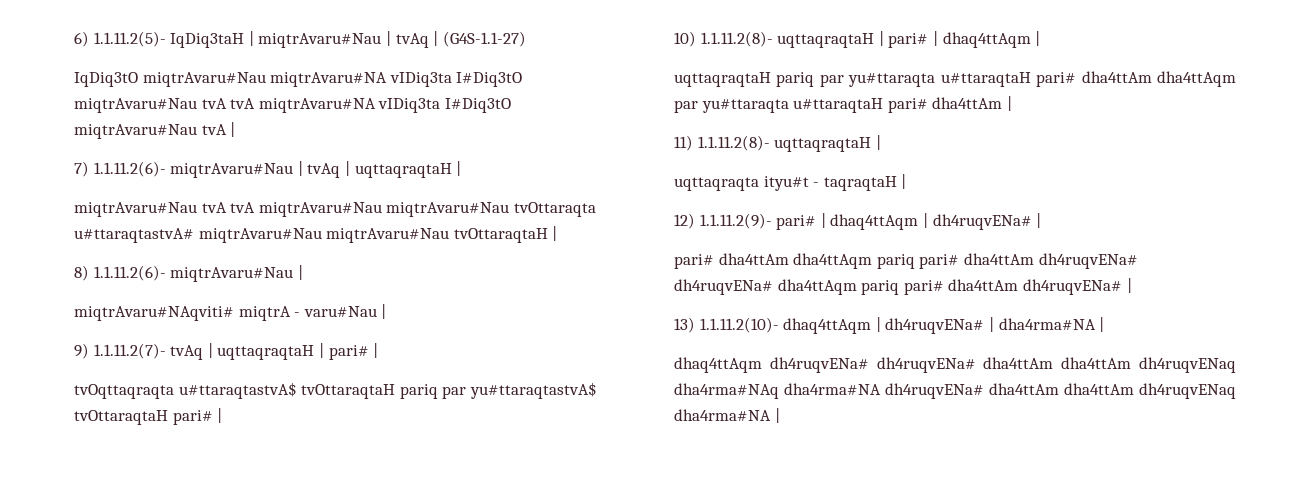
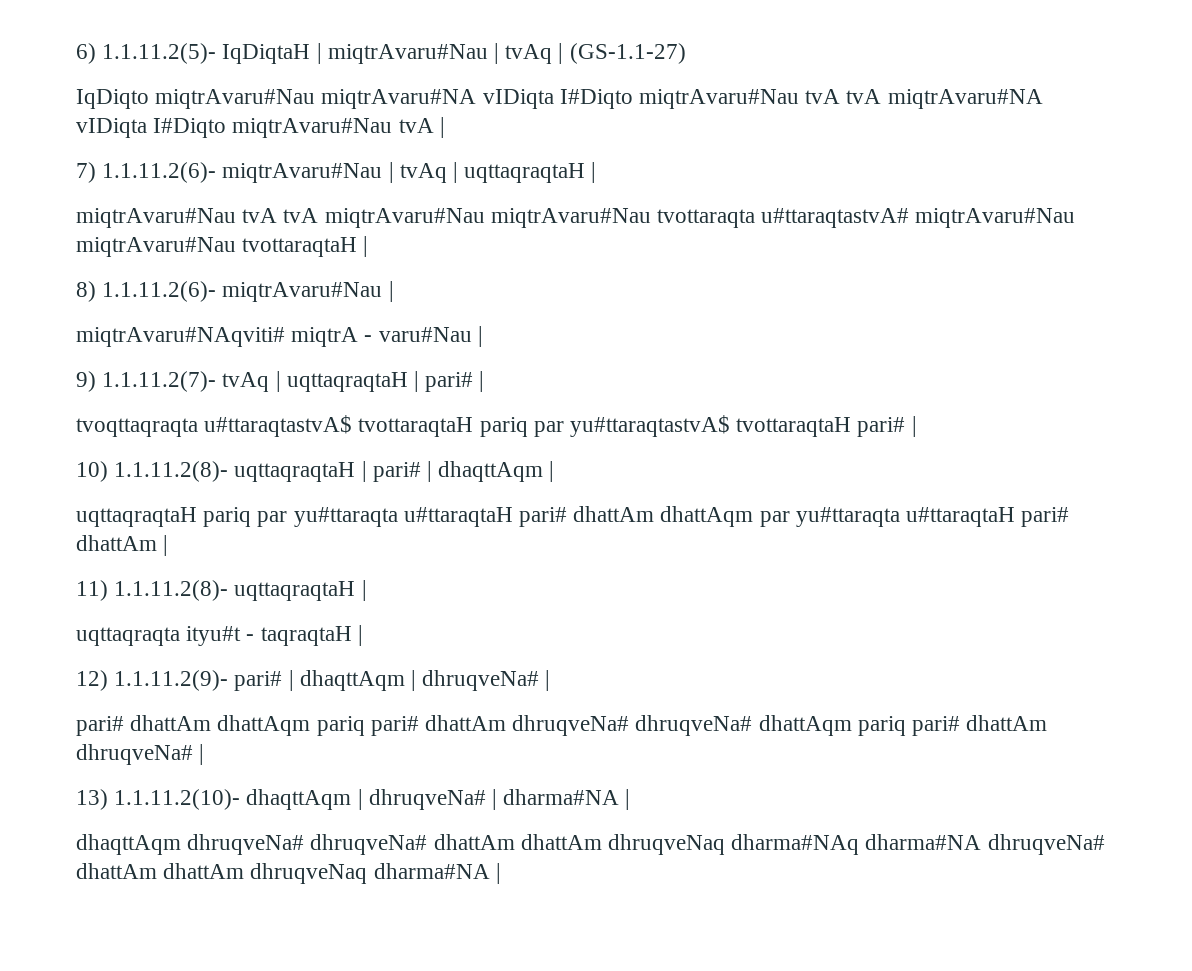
[170,33,245,48] IqDiq3taH -> [222,44,311,64] IqDiqtaH
[442,31,526,47] [74,72,523,87] (G4S-1.1-27) // IqDiq3tO miqtrAvaru#Nau miqtrAvaru#NA vIDiq3ta I#Diq3tO -> [569,43,686,64] [76,89,633,109] (GS-1.1-27) // IqDiqto miqtrAvaru#Nau miqtrAvaru#NA vIDiqta I#Diqto
[378,98,511,113] vIDiq3ta I#Diq3tO -> [76,118,227,138] vIDiqta I#Diqto
[513,202,596,217] tvOttaraqta -> [657,209,756,228] tvottaraqta
[453,228,548,243] tvOttaraqtaH -> [242,237,358,257] tvottaraqtaH
[74,382,396,399] tvOqttaqraqta u#ttaraqtastvA$ tvOttaraqtaH -> [76,415,474,437] tvoqttaqraqta u#ttaraqtastvA$ tvottaraqtaH
[74,410,168,425] tvOttaraqtaH -> [736,417,852,437] tvottaraqtaH
[942,32,1031,48] dhaq4ttAqm -> [438,461,544,482] dhaqttAqm
[1081,71,1236,87] [674,97,1003,113] dha4ttAm dha4ttAqm par yu#ttaraqta u#ttaraqtaH pari# dha4ttAm -> [573,506,1070,527] [76,535,157,551] dhattAm dhattAqm par yu#ttaraqta u#ttaraqtaH pari# dhattAm
[830,213,1032,230] dhaq4ttAqm | dh4ruqvENa# -> [299,670,540,691] dhaqttAqm | dhruqveNa#
[718,253,1138,269] [674,278,1132,295] [674,317,1105,334] [674,357,1236,373] [674,383,1236,399] [674,409,771,421] dha4ttAm dha4ttAqm pariq pari# dha4ttAm dh4ruqvENa# dh4ruqvENa# dha4ttAqm pariq pari# dha4ttAm dh4ruqvENa# | // 13) 1.1.11.2(10)- dhaq4ttAqm | dh4ruqvENa# | dha4rma#NA | // dhaq4ttAqm dh4ruqvENa# dh4ruqvENa# dha4ttAm dha4ttAm dh4ruqvENaq dha4rma#NAq dha4rma#NA dh4ruqvENa# dha4ttAm dha4ttAm dh4ruqvENaq dha4rma#NA -> [130,715,1048,736] [76,744,205,765] [76,789,631,810] [76,834,1105,855] [76,863,490,884] dhattAm dhattAqm pariq pari# dhattAm dhruqveNa# dhruqveNa# dhattAqm pariq pari# dhattAm dhruqveNa# | // 13) 1.1.11.2(10)- dhaqttAqm | dhruqveNa# | dharma#NA | // dhaqttAqm dhruqveNa# dhruqveNa# dhattAm dhattAm dhruqveNaq dharma#NAq dharma#NA dhruqveNa# dhattAm dhattAm dhruqveNaq dharma#NA

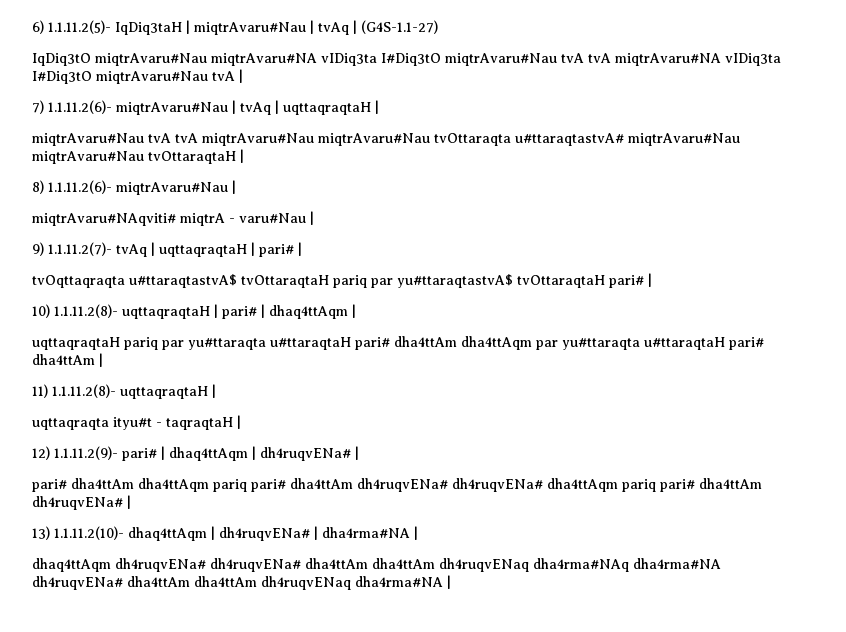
[222,44,311,64] IqDiqtaH -> [115,22,182,35] IqDiq3taH
[569,43,686,64] [76,89,633,109] (GS-1.1-27) // IqDiqto miqtrAvaru#Nau miqtrAvaru#NA vIDiqta I#Diqto -> [361,20,438,34] [32,53,441,66] (G4S-1.1-27) // IqDiq3tO miqtrAvaru#Nau miqtrAvaru#NA vIDiq3ta I#Diq3tO
[76,118,227,138] vIDiqta I#Diqto -> [725,53,781,66] [32,71,92,84] vIDiq3ta I#Diq3tO
[657,209,756,228] tvottaraqta -> [434,133,511,146] tvOttaraqta
[242,237,358,257] tvottaraqtaH -> [148,151,236,164] tvOttaraqtaH
[76,415,474,437] tvoqttaqraqta u#ttaraqtastvA$ tvottaraqtaH -> [32,274,329,288] tvOqttaqraqta u#ttaraqtastvA$ tvOttaraqtaH
[736,417,852,437] tvottaraqtaH -> [517,275,605,288] tvOttaraqtaH
[438,461,544,482] dhaqttAqm -> [269,305,348,319] dhaq4ttAqm
[573,506,1070,527] [76,535,157,551] dhattAm dhattAqm par yu#ttaraqta u#ttaraqtaH pari# dhattAm -> [394,336,764,350] [32,354,95,365] dha4ttAm dha4ttAqm par yu#ttaraqta u#ttaraqtaH pari# dha4ttAm
[299,670,540,691] dhaqttAqm | dhruqveNa# -> [169,446,351,461] dhaq4ttAqm | dh4ruqvENa#
[130,715,1048,736] [76,744,205,765] [76,789,631,810] [76,834,1105,855] [76,863,490,884] dhattAm dhattAqm pariq pari# dhattAm dhruqveNa# dhruqveNa# dhattAqm pariq pari# dhattAm dhruqveNa# | // 13) 1.1.11.2(10)- dhaqttAqm | dhruqveNa# | dharma#NA | // dhaqttAqm dhruqveNa# dhruqveNa# dhattAm dhattAm dhruqveNaq dharma#NAq dharma#NA dhruqveNa# dhattAm dhattAm dhruqveNaq dharma#NA -> [71,478,762,492] [32,495,131,510] [32,526,418,541] [32,558,721,572] [32,576,443,590] dha4ttAm dha4ttAqm pariq pari# dha4ttAm dh4ruqvENa# dh4ruqvENa# dha4ttAqm pariq pari# dha4ttAm dh4ruqvENa# | // 13) 1.1.11.2(10)- dhaq4ttAqm | dh4ruqvENa# | dha4rma#NA | // dhaq4ttAqm dh4ruqvENa# dh4ruqvENa# dha4ttAm dha4ttAm dh4ruqvENaq dha4rma#NAq dha4rma#NA dh4ruqvENa# dha4ttAm dha4ttAm dh4ruqvENaq dha4rma#NA

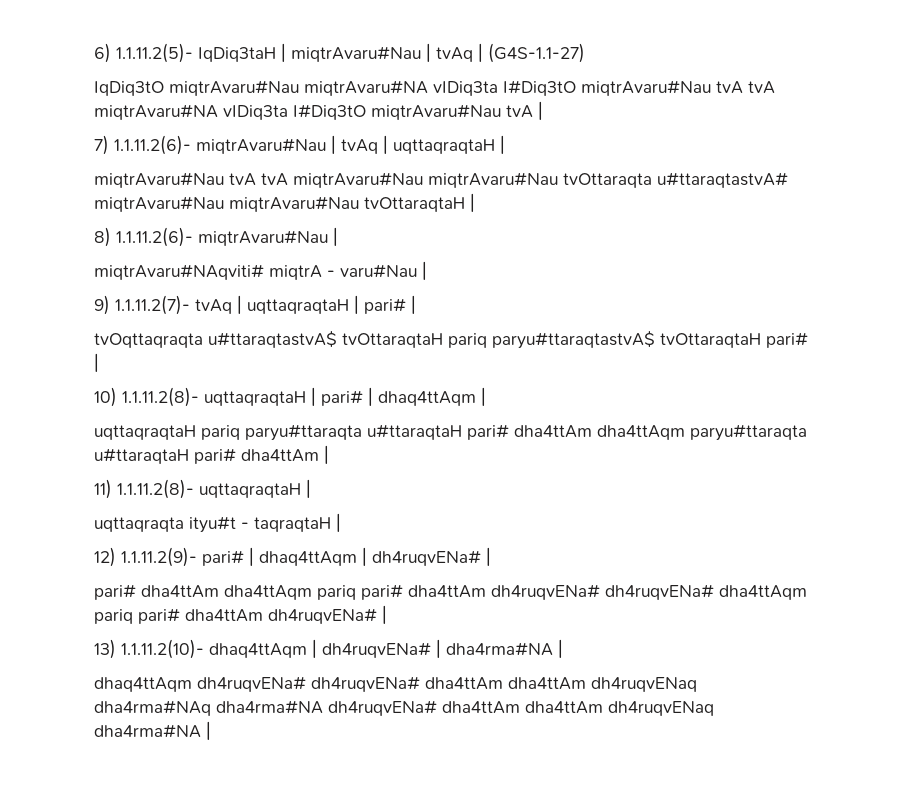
[371,274,513,288] par yu#ttaraqtastvA$ -> [492,331,655,349] paryu#ttaraqtastvA$
[162,338,266,350] par yu#ttaraqta -> [245,424,362,441] paryu#ttaraqta
[536,338,640,350] par yu#ttaraqta -> [690,424,807,441] paryu#ttaraqta

